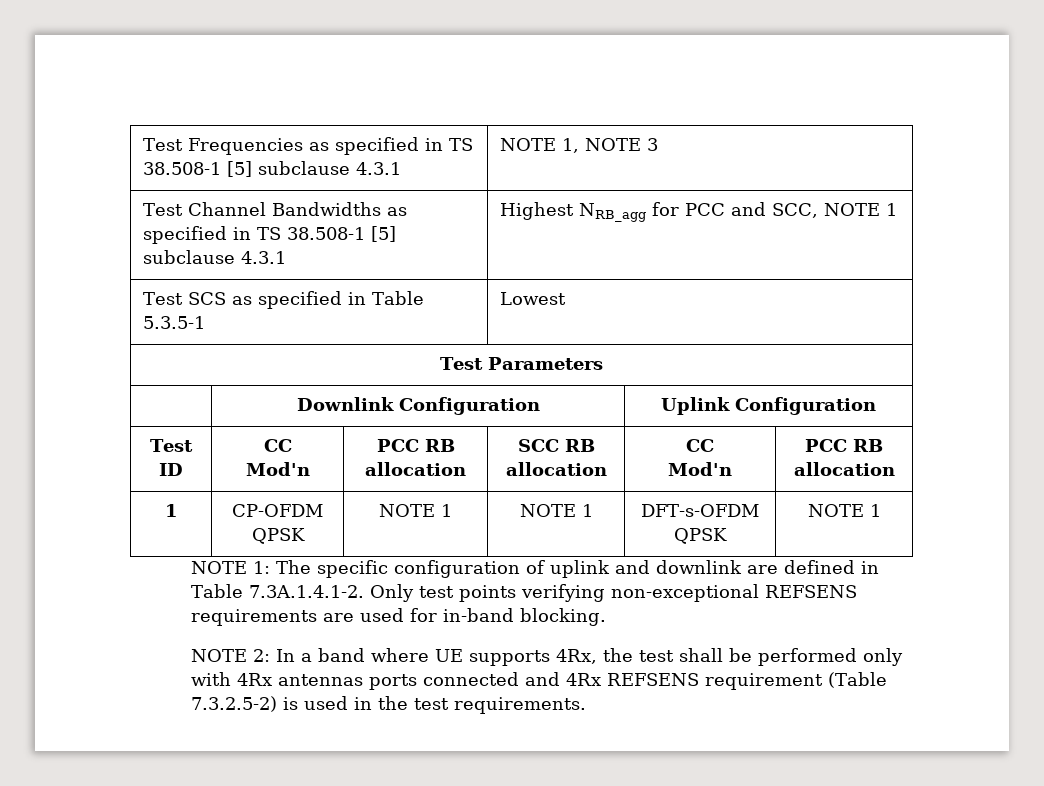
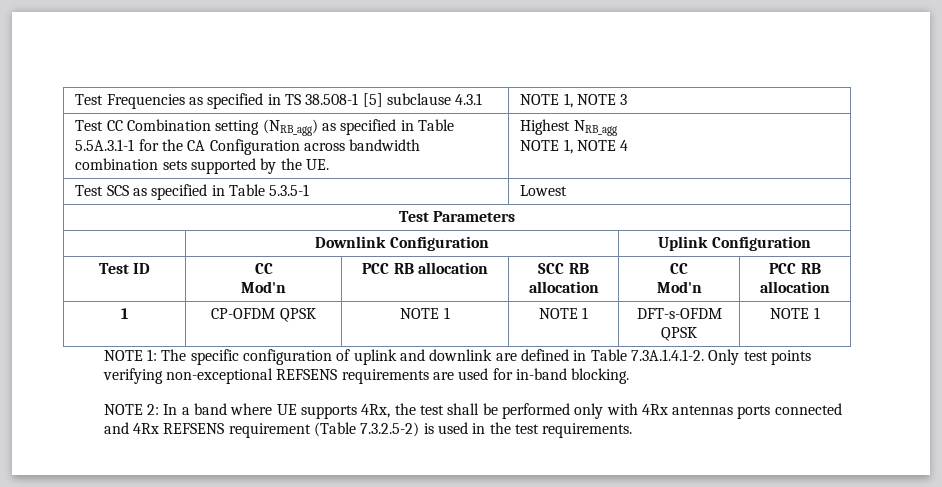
[188,202,408,216] [143,226,397,244] [143,250,287,264] [500,202,898,222] Channel Bandwidths as specified in TS 38.508-1 [5] subclause 4.3.1 | Highest NRB_agg for PCC and SCC, NOTE 1 -> [106,119,454,136] [75,139,421,155] [75,158,329,174] [520,119,617,136] [520,139,629,154] CC Combination setting (NRB_agg) as specified in Table 5.5A.3.1-1 for the CA Configuration across bandwidth combination sets supported by the UE. | Highest NRB_agg // NOTE 1, NOTE 4

